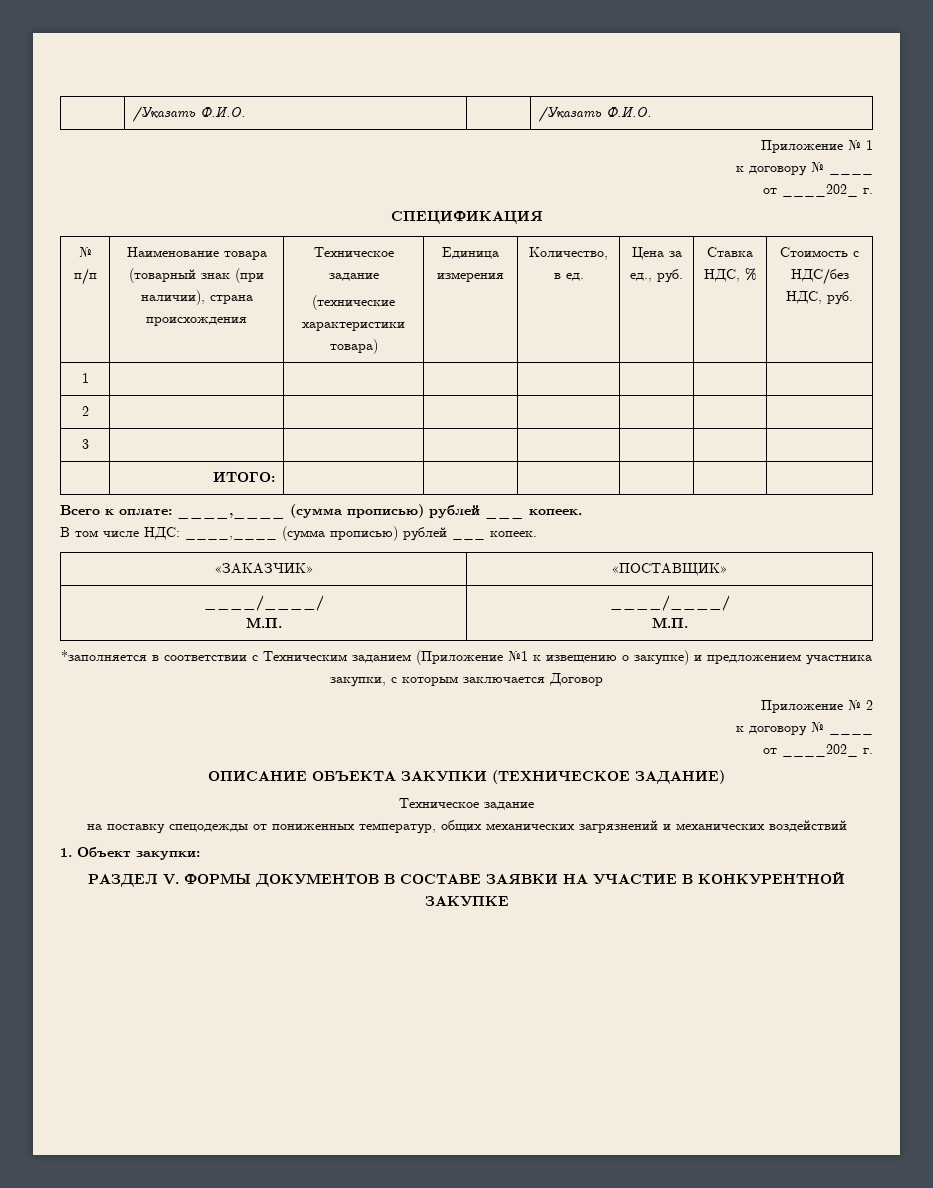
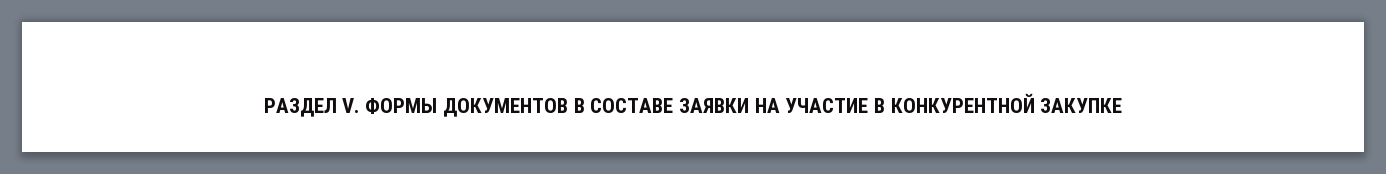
[132,106,245,122] [538,106,651,122] [761,139,873,153] [736,161,824,176] [829,172,873,175] [763,184,873,197] [390,210,543,224] [78,246,92,257] [73,268,97,285] [126,247,267,260] [129,268,264,283] [140,290,253,305] [146,317,247,326] [313,247,394,257] [328,273,379,281] [312,295,395,310] [302,322,405,331] [329,339,378,354] [442,247,499,259] [437,272,504,282] [529,247,608,260] [553,273,584,281] [631,247,682,260] [630,269,683,283] [707,247,753,257] [703,268,757,282] [780,247,859,257] [790,268,849,285] [786,291,853,305] [81,373,89,383] [81,406,89,416] [81,439,89,449] [213,471,276,483] [60,504,524,519] [529,509,582,515] [60,526,485,541] [490,531,537,537] [213,563,314,574] [611,563,728,576] [203,595,324,611] [245,617,282,628] [609,595,730,611] [651,617,688,628] [61,650,872,665] [330,673,603,687] [761,699,873,713] [736,721,824,736] [829,732,873,735] [763,744,873,757] [208,770,725,784] [399,798,534,810] [86,820,847,834] [60,847,200,860] | /Указать Ф.И.О. | | /Указать Ф.И.О. // Приложение № 1 // к договору № ____ // от ____202_ г. // СПЕЦИФИКАЦИЯ // № п/п | Наименование товара (товарный знак (при наличии), страна происхождения | Техническое задание // (технические характеристики товара) | Единица измерения | Количество, в ед. | Цена за ед., руб. | Ставка НДС, % | Стоимость с НДС/без НДС, руб. // 1 | | | | | | | // 2 | | | | | | | // 3 | | | | | | | // | ИТОГО: | | | | | | // Всего к оплате: ____,____ (сумма прописью) рублей ___ копеек. // В том числе НДС: ____,____ (сумма прописью) рублей ___ копеек. // «ЗАКАЗЧИК» | «ПОСТАВЩИК» // ____/____/ // М.П. | ____/____/ // М.П. // *заполняется в соответствии с Техническим заданием (Приложение №1 к извещению о закупке) и предложением участника закупки, с которым заключается Договор // Приложение № 2 // к договору № ____ // от ____202_ г. // ОПИСАНИЕ ОБЪЕКТА ЗАКУПКИ (ТЕХНИЧЕСКОЕ ЗАДАНИЕ) // Техническое задание // на поставку спецодежды от пониженных температур, общих механических загрязнений и механических воздействий // 1. Объект закупки: // -> (263, 107) none

